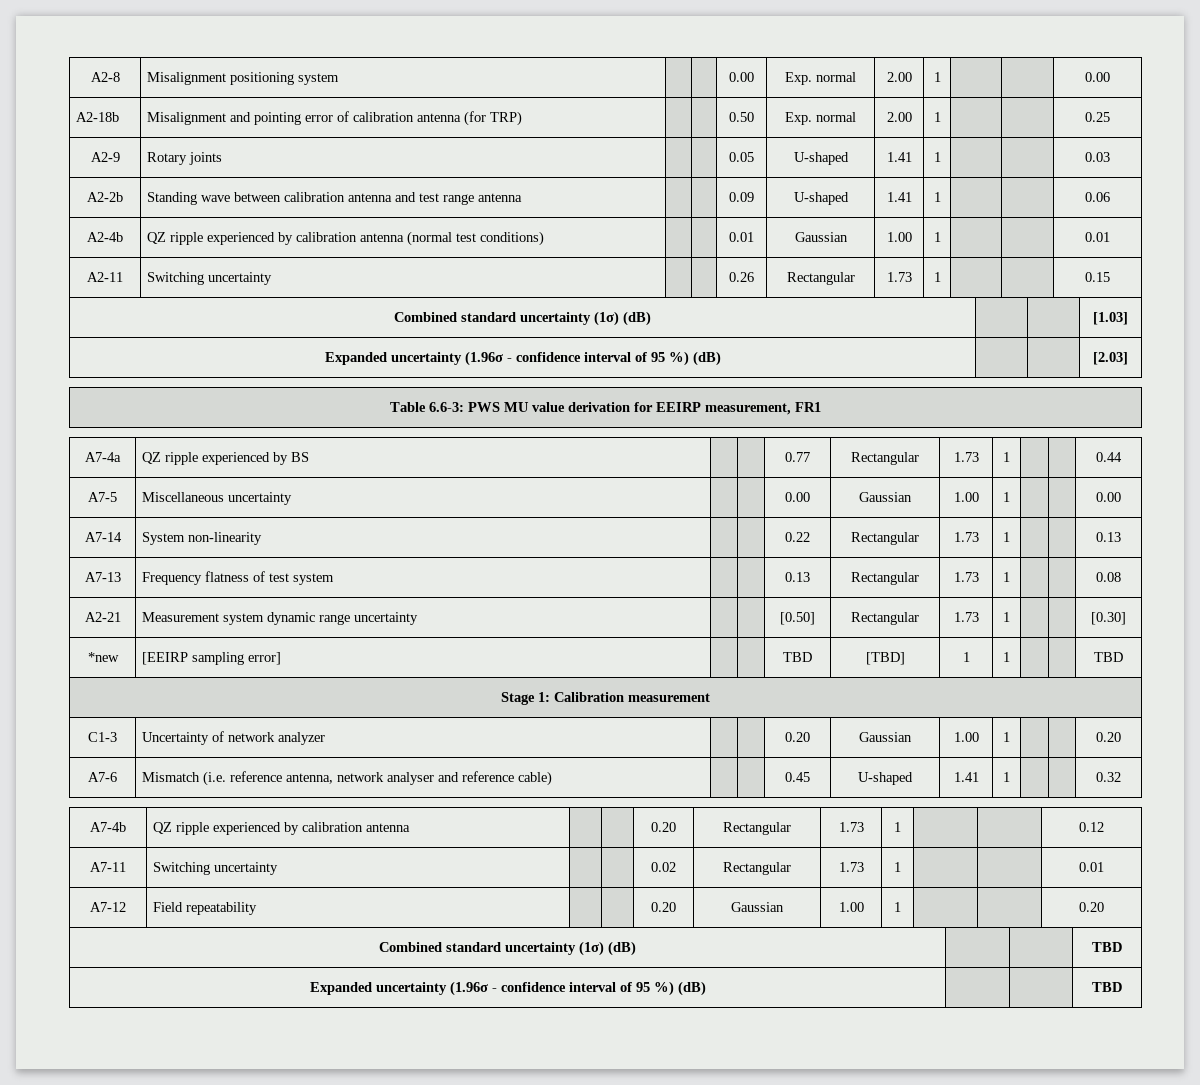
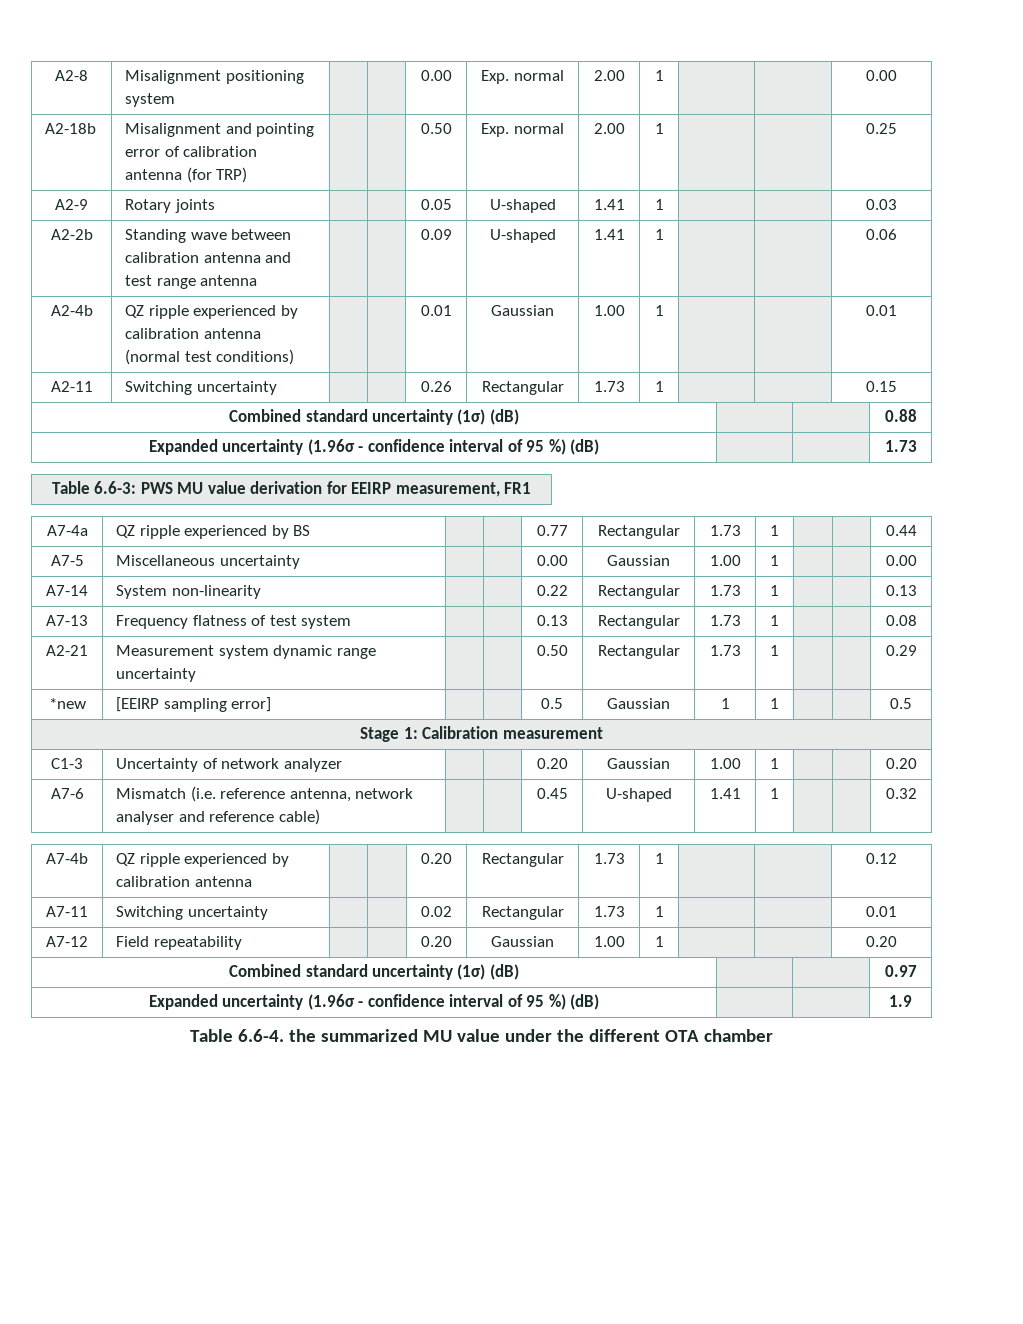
[1093,312,1128,325] [1.03] -> [884,409,917,422] 0.88
[1093,352,1128,365] [2.03] -> [884,440,917,452] 1.73
[780,612,815,625] [851,612,919,625] [953,612,979,622] [1003,612,1010,622] [1091,612,1126,625] [0.50] | Rectangular | 1.73 | 1 | | | [0.30] -> [536,645,568,656] [597,645,680,659] [709,645,741,656] [770,645,779,656] [885,645,917,656] 0.50 | Rectangular | 1.73 | 1 | | | 0.29
[783,652,812,662] [865,652,905,665] [962,652,970,662] [1003,652,1010,662] [1094,652,1123,662] TBD | [TBD] | 1 | 1 | | | TBD -> [541,698,563,709] [607,698,670,709] [720,698,730,709] [770,698,779,709] [890,698,912,709] 0.5 | Gaussian | 1 | 1 | | | 0.5
[1092,942,1122,952] TBD -> [884,965,917,977] 0.97
[1092,982,1122,992] TBD -> [889,995,912,1007] [190,1029,773,1042] 1.9 // Table 6.6-4. the summarized MU value under the different OTA chamber

